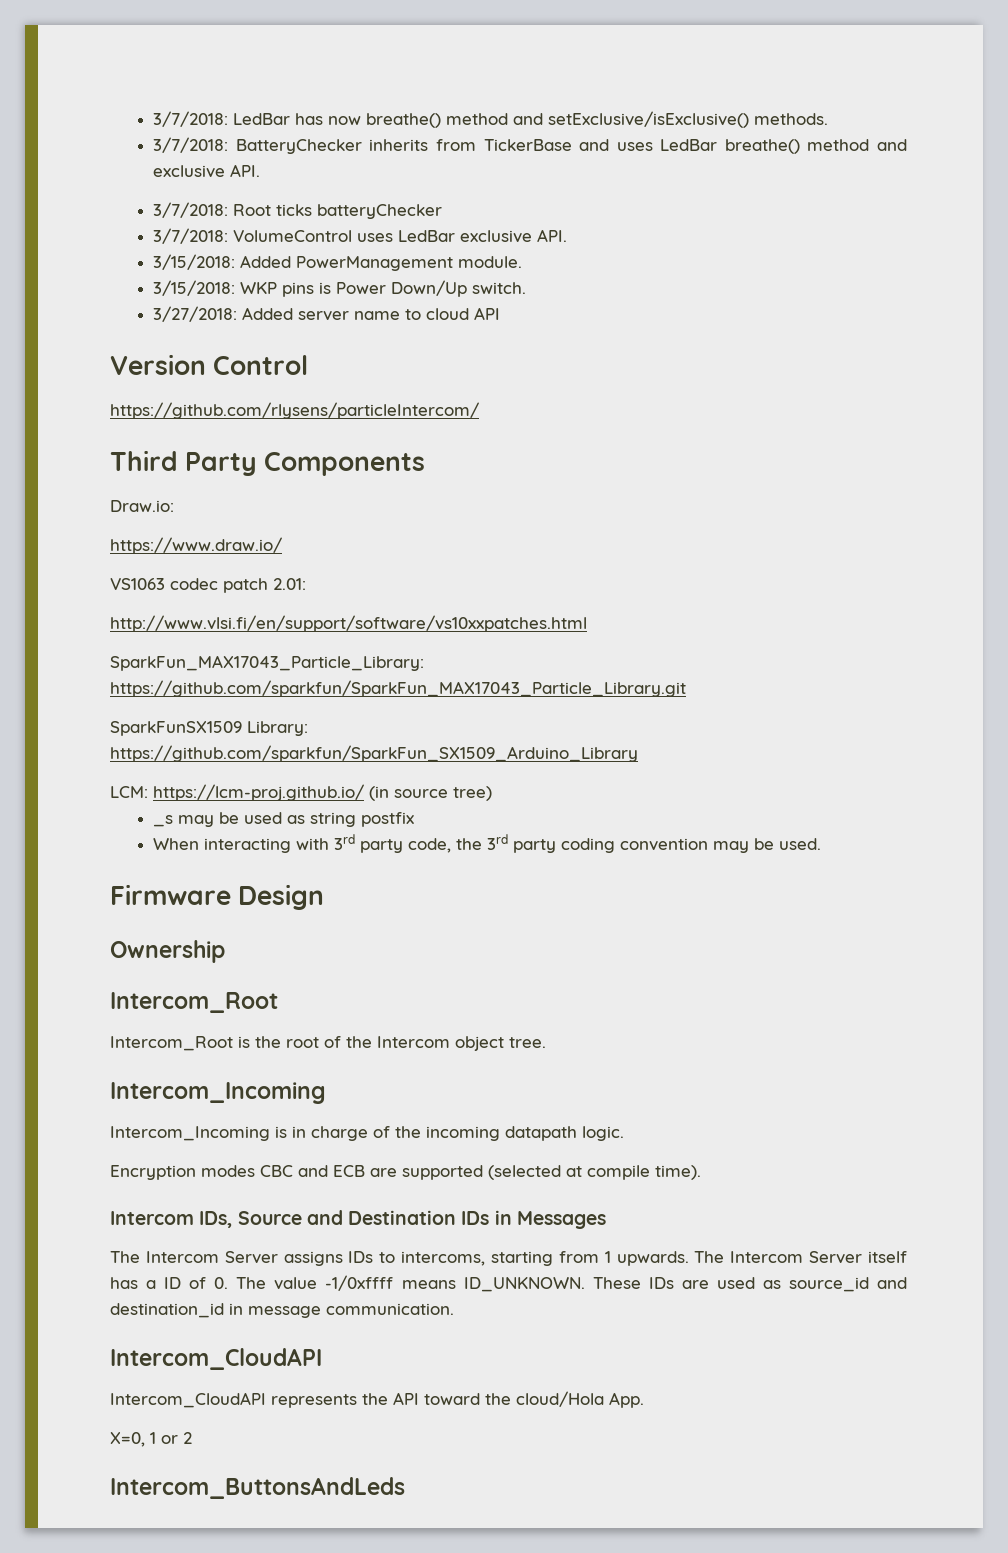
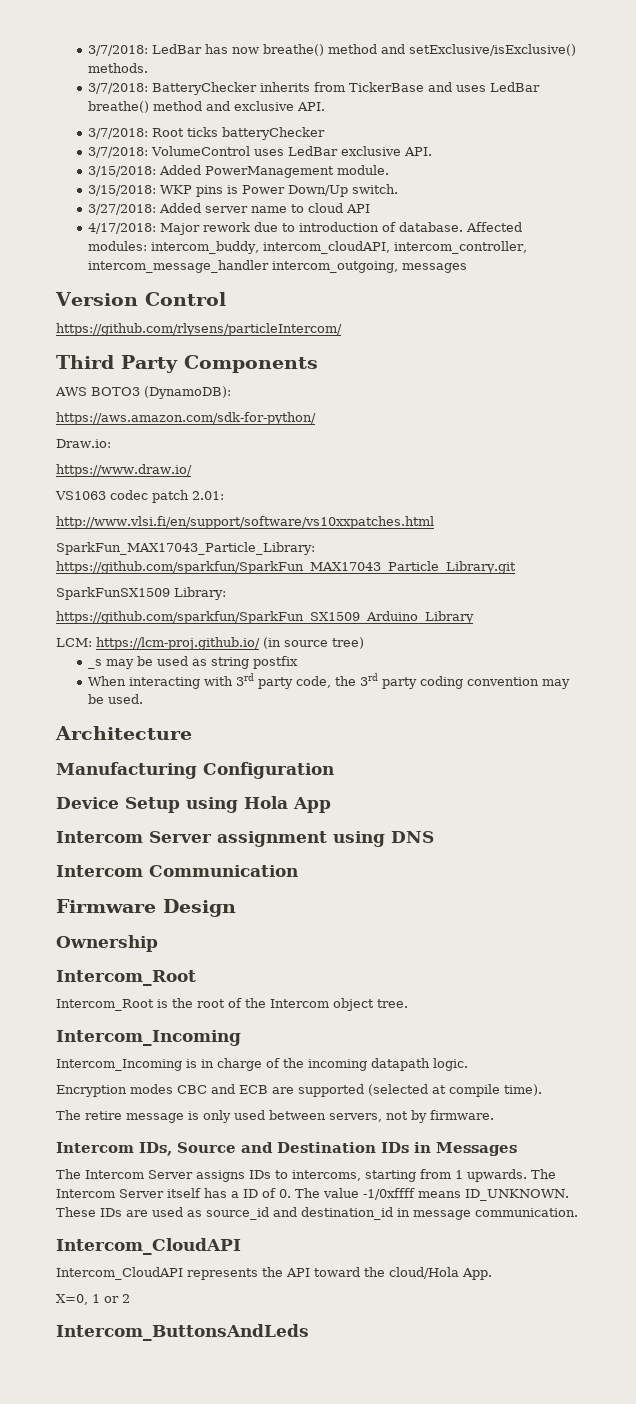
(501, 313) none -> [88,222,523,235] [88,241,528,254] [88,260,468,273] // 4/17/2018: Major rework due to introduction of database. Affected modules: intercom_buddy, intercom_cloudAPI, intercom_controller, intercom_message_handler intercom_outgoing, messages
(426, 464) none -> [55,386,231,399] [56,412,316,425] // AWS BOTO3 (DynamoDB): // https://aws.amazon.com/sdk-for-python/
(822, 844) none -> [55,726,192,740] [56,762,334,779] [56,796,331,813] [56,831,434,847] [56,865,298,877] // Architecture // Manufacturing Configuration // Device Setup using Hola App // Intercom Server assignment using DNS // Intercom Communication
(701, 1172) none -> [56,1110,494,1123] // The retire message is only used between servers, not by firmware.

